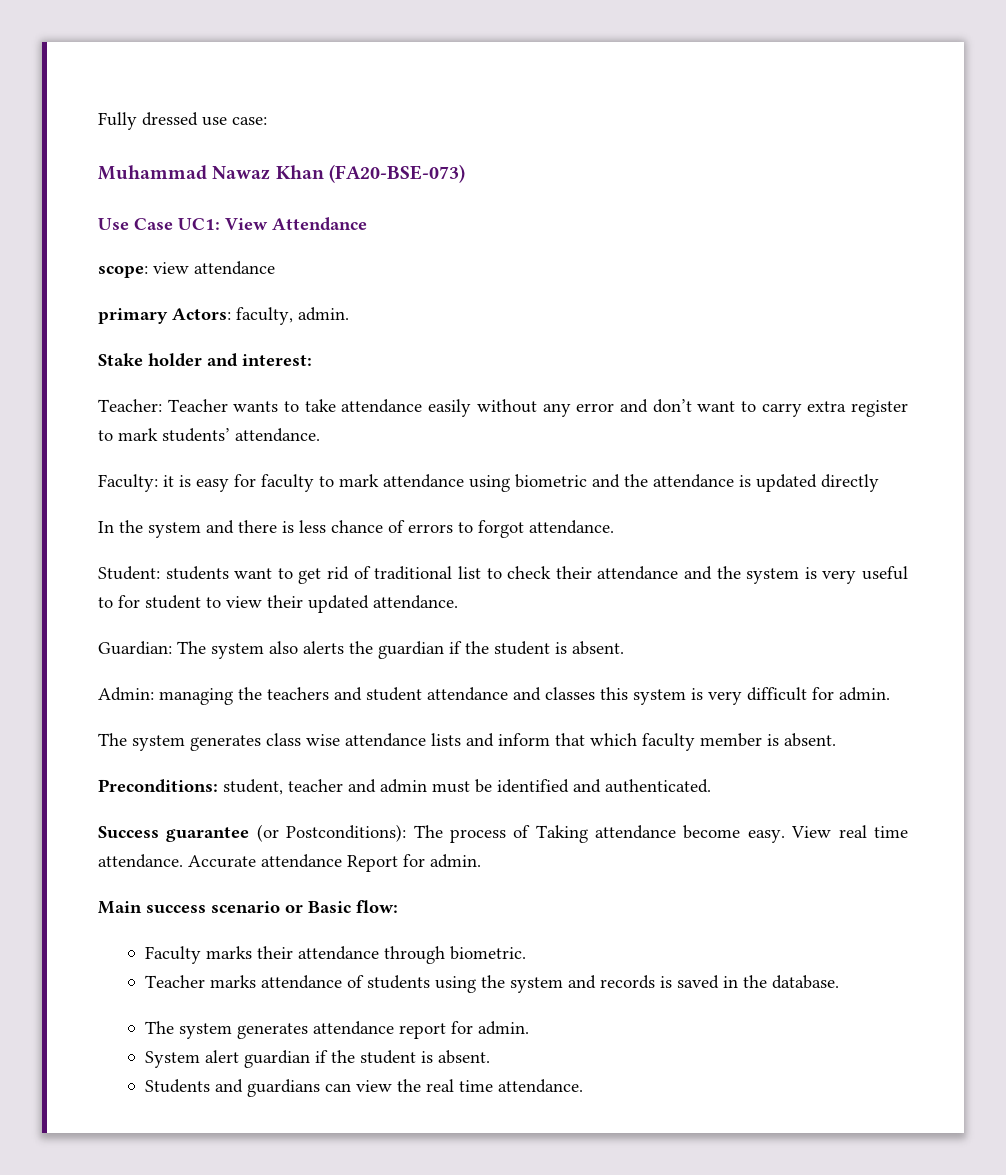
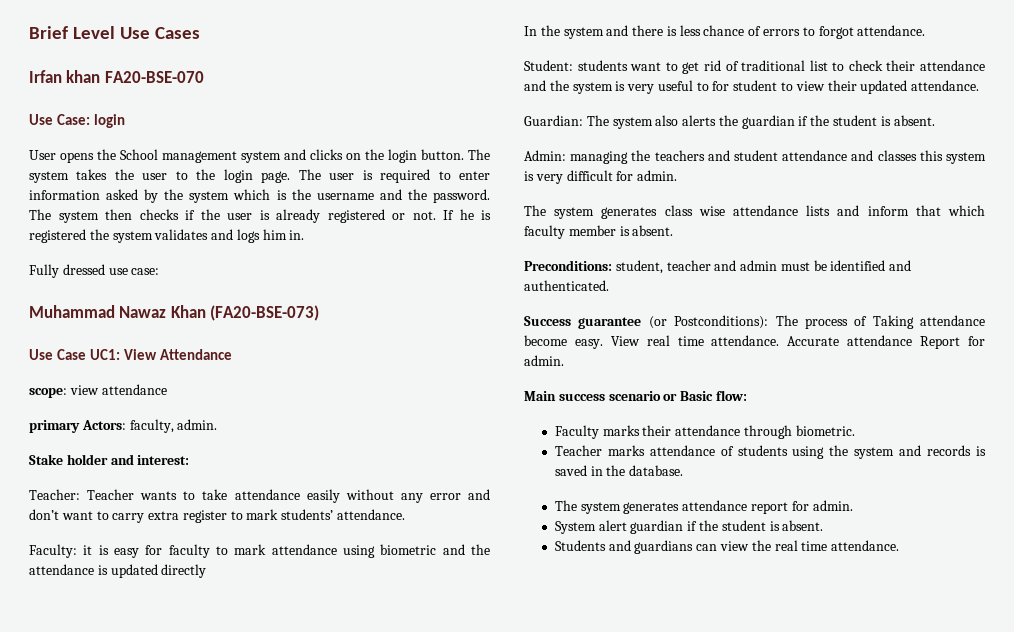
(98, 121) none -> [29,26,200,39] [29,70,204,83] [29,114,125,128] [29,149,490,163] [29,169,490,183] [29,189,490,203] [29,209,491,223] [29,229,305,243] Brief Level Use Cases // Irfan khan FA20-BSE-070 // Use Case: login // User opens the School management system and clicks on the login button. The system takes the user to the login page. The user is required to enter information asked by the system which is the username and the password. The system then checks if the user is already registered or not. If he is registered the system validates and logs him in. //

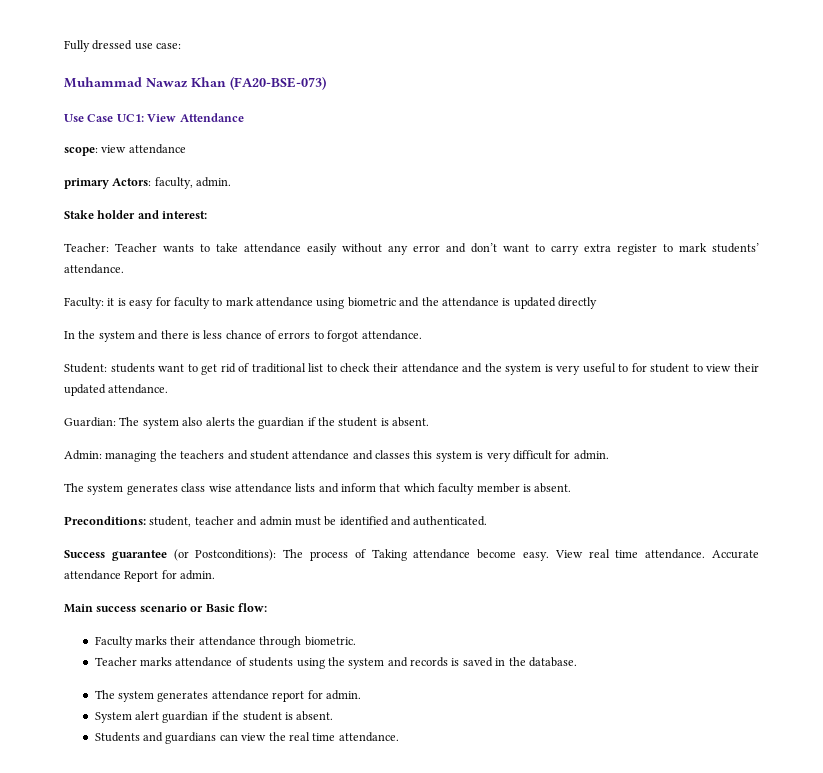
[29,26,200,39] [29,70,204,83] [29,114,125,128] [29,149,490,163] [29,169,490,183] [29,189,490,203] [29,209,491,223] [29,229,305,243] Brief Level Use Cases // Irfan khan FA20-BSE-070 // Use Case: login // User opens the School management system and clicks on the login button. The system takes the user to the login page. The user is required to enter information asked by the system which is the username and the password. The system then checks if the user is already registered or not. If he is registered the system validates and logs him in. // -> (64, 46) none

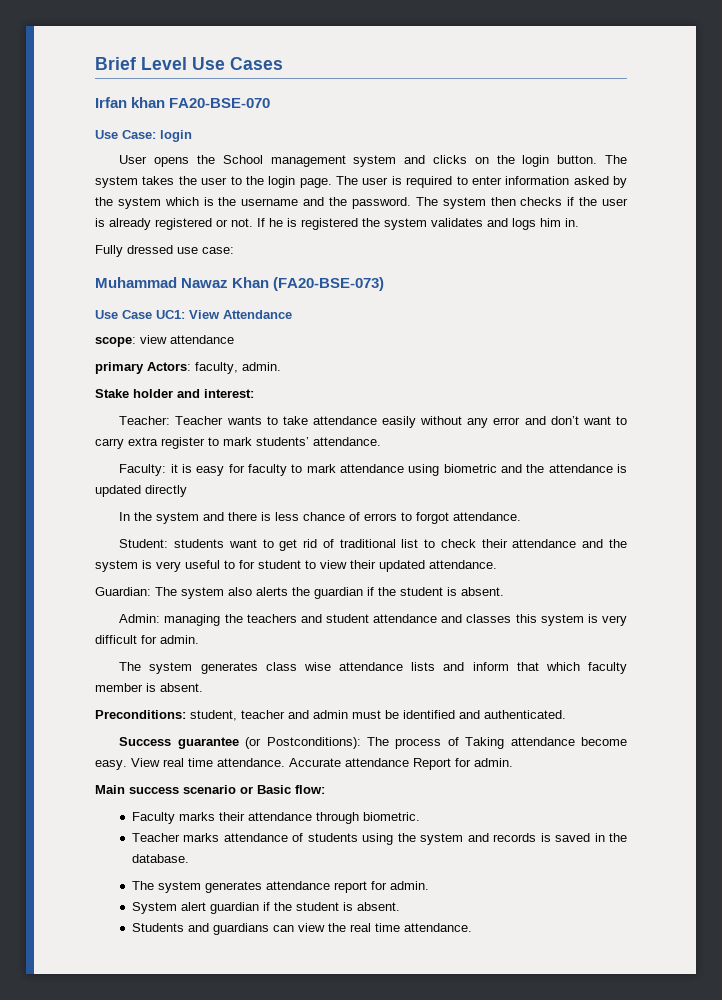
(64, 46) none -> [95,57,283,70] [95,97,271,108] [95,130,192,142] [119,155,627,167] [95,176,627,188] [95,197,629,209] [95,218,579,230] Brief Level Use Cases // Irfan khan FA20-BSE-070 // Use Case: login // User opens the School management system and clicks on the login button. The system takes the user to the login page. The user is required to enter information asked by the system which is the username and the password. The system then checks if the user is already registered or not. If he is registered the system validates and logs him in. //

